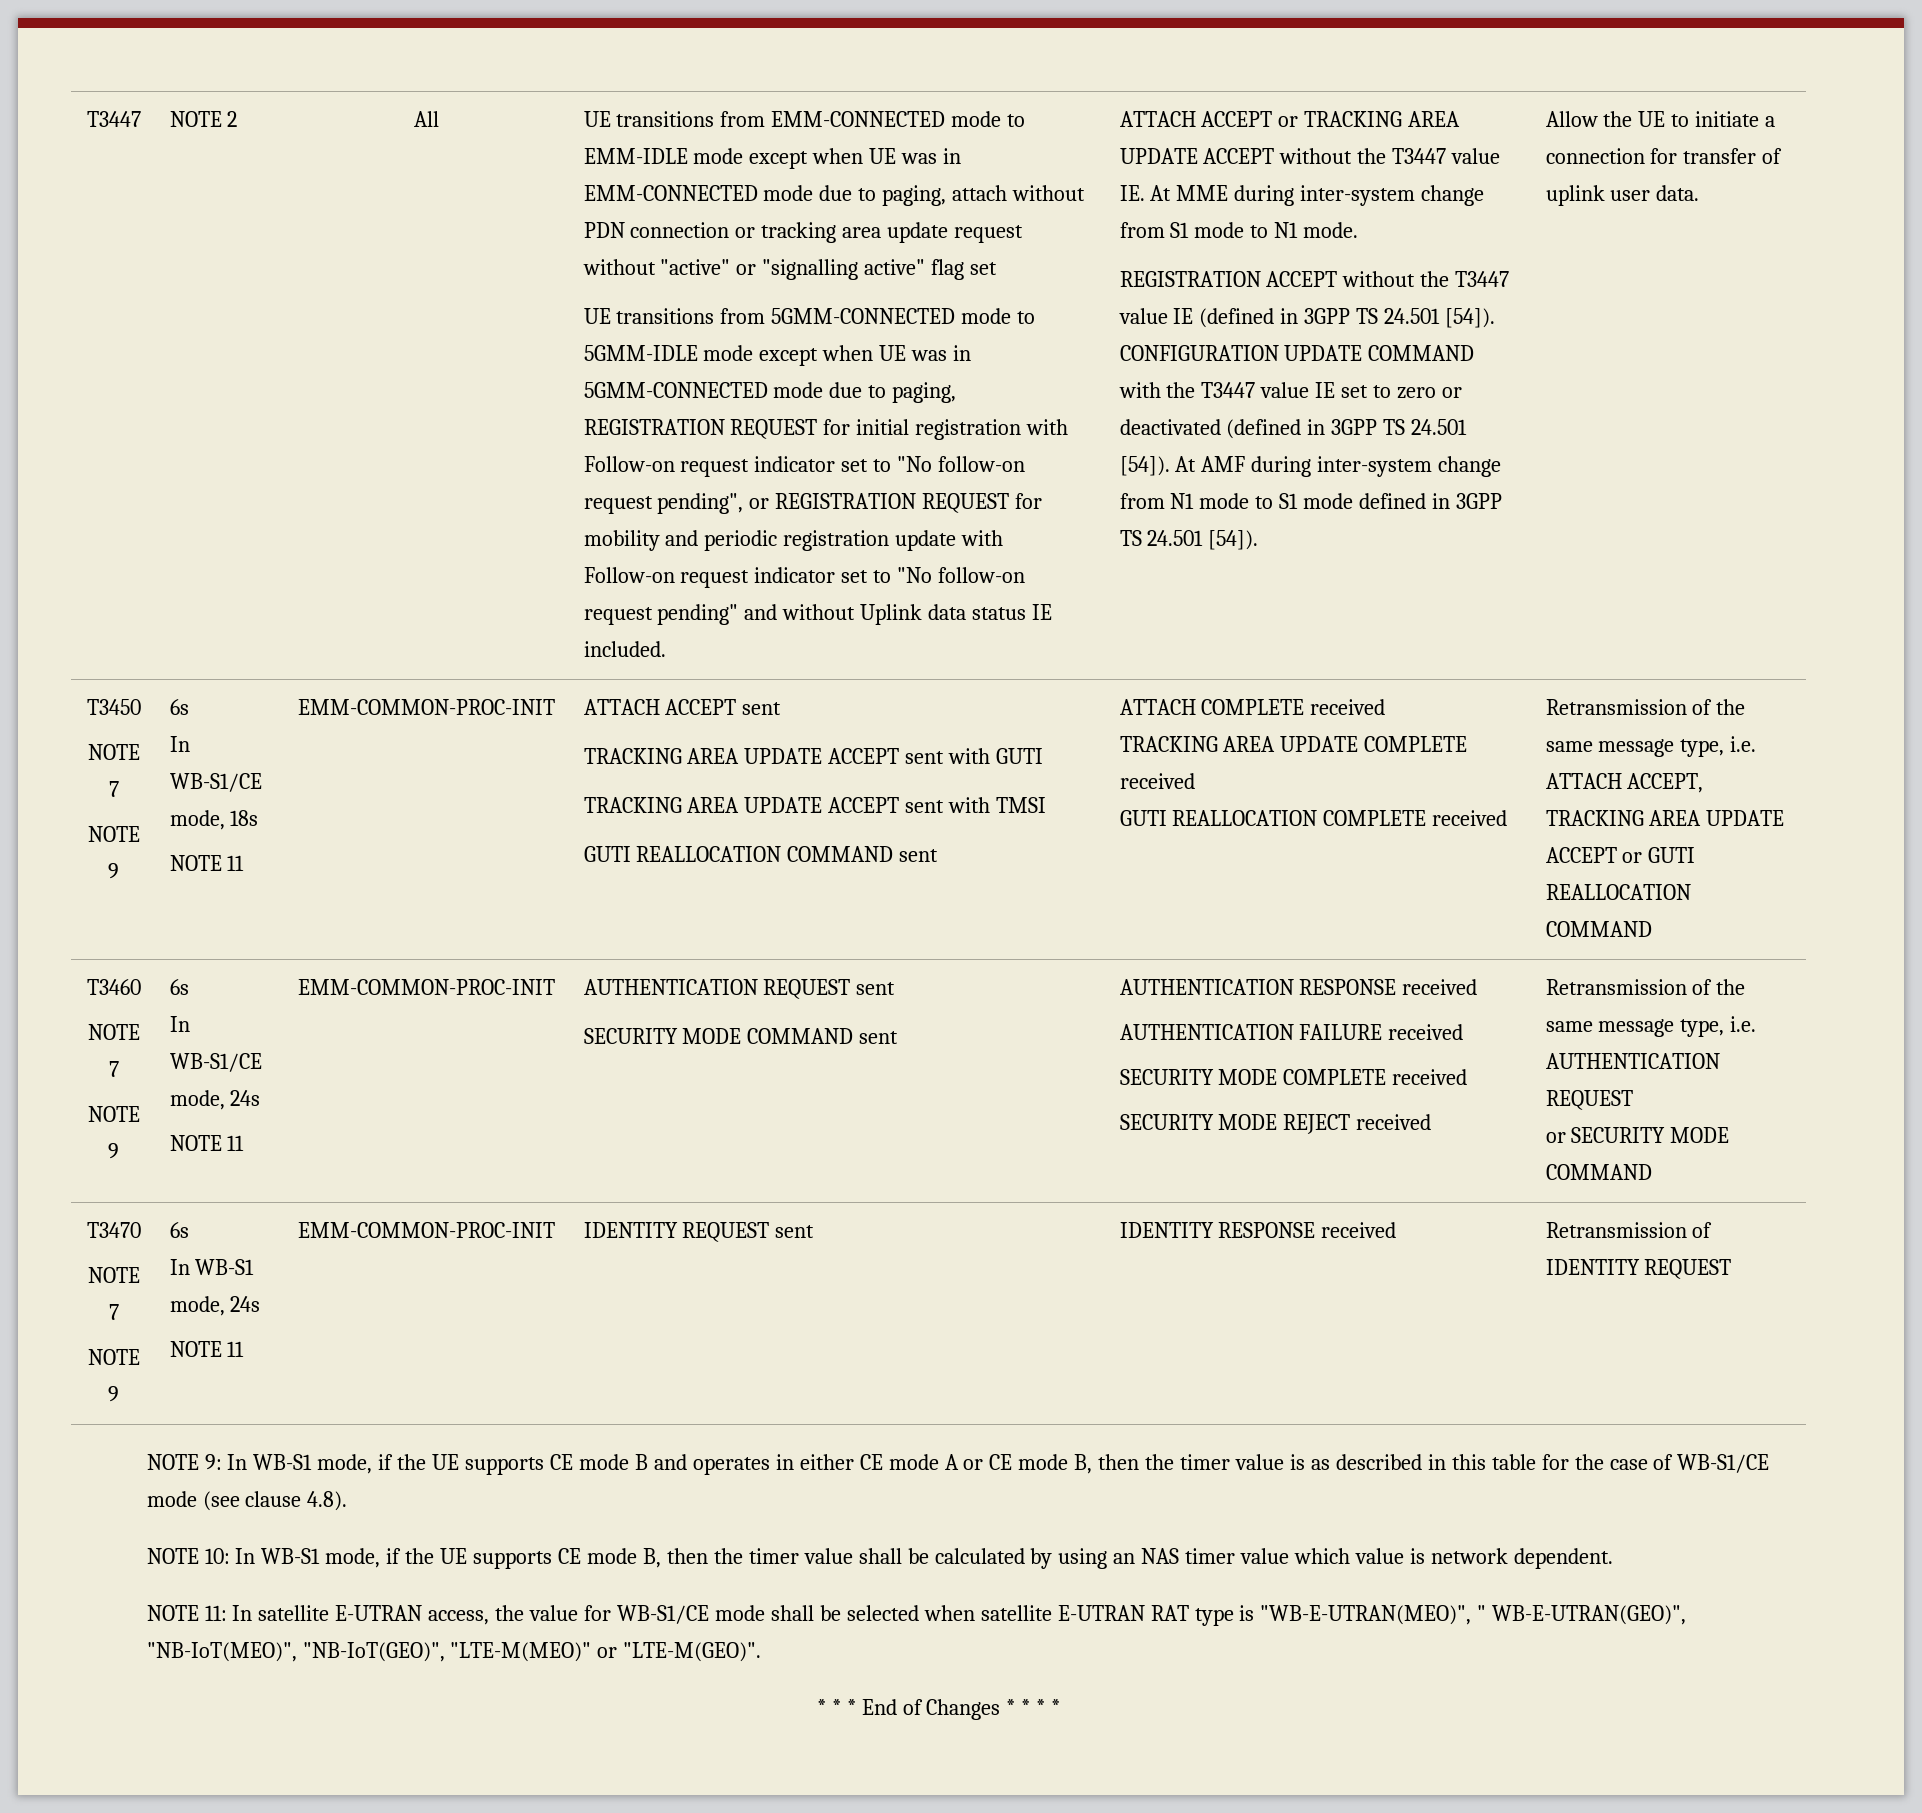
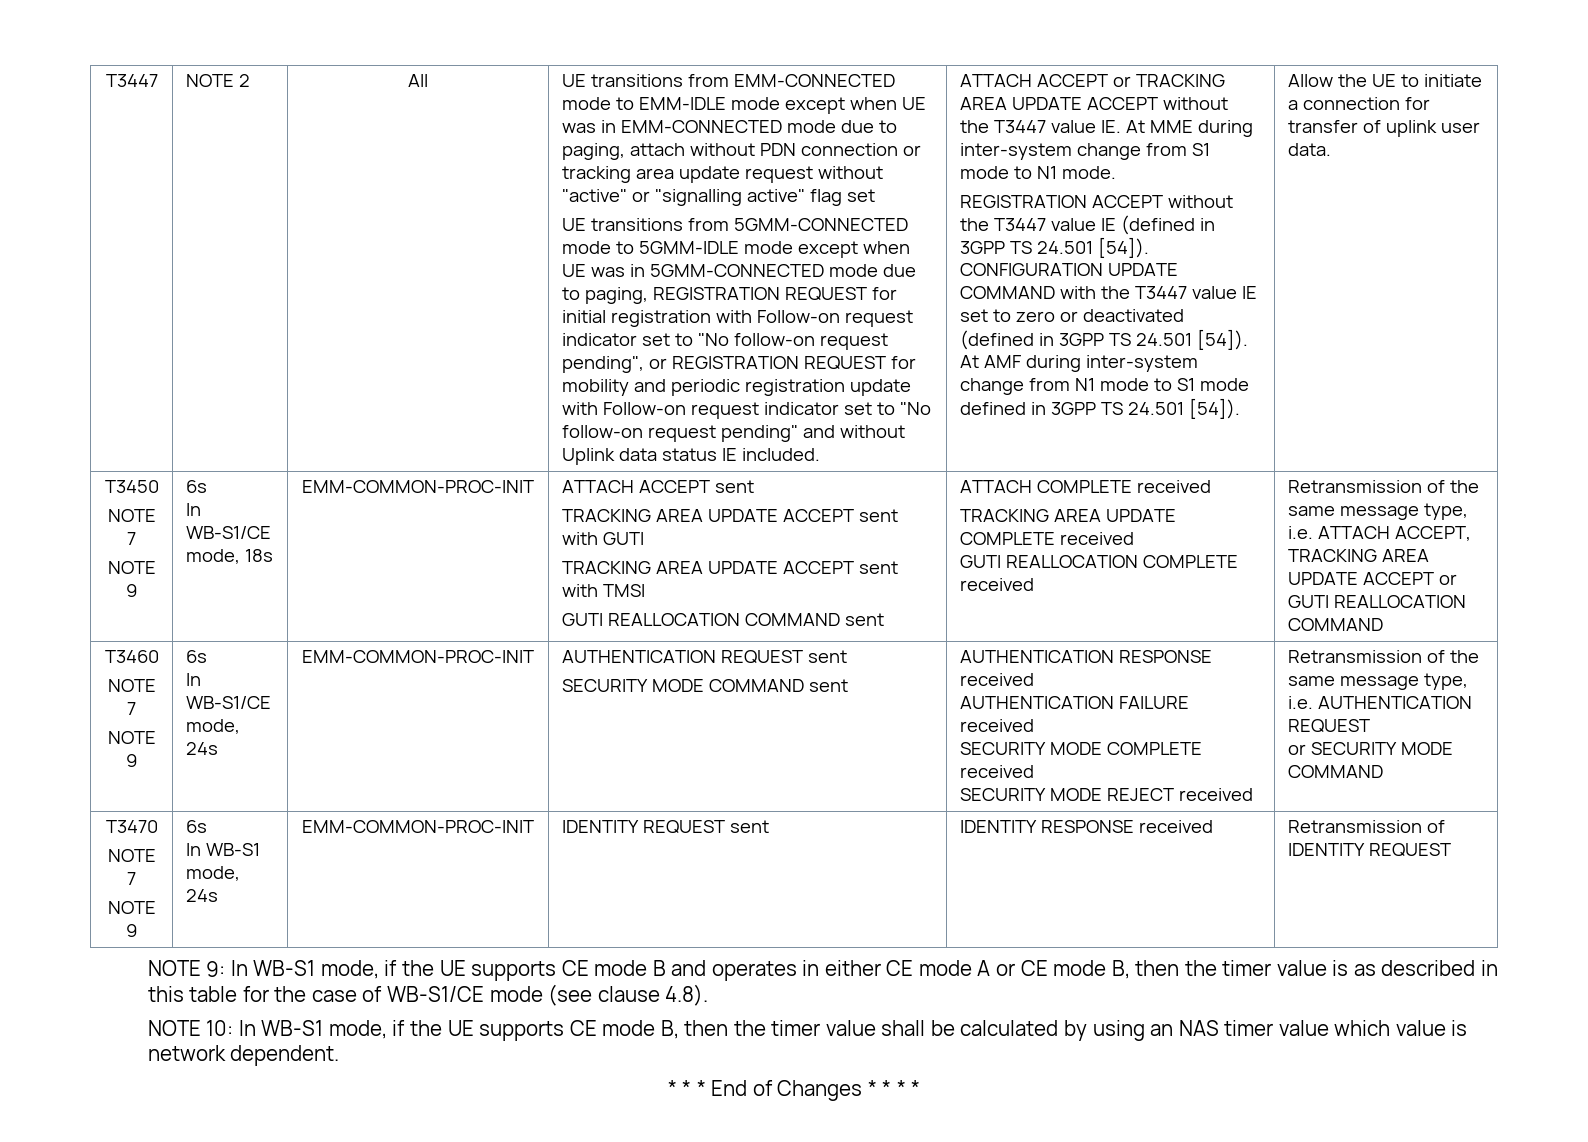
[169,855,245,871] // NOTE 11 -> (273, 555) none
[169,1135,245,1151] // NOTE 11 -> (218, 748) none
[169,1341,245,1357] // NOTE 11 -> (218, 895) none
[146,1605,1687,1626] [146,1642,762,1662] // NOTE 11: In satellite E-UTRAN access, the value for WB-S1/CE mode shall be selected when satellite E-UTRAN RAT type is "WB-E-UTRAN(MEO)", " WB-E-UTRAN(GEO)", "NB-IoT(MEO)", "NB-IoT(GEO)", "LTE-M(MEO)" or "LTE-M(GEO)". -> (340, 1055) none

